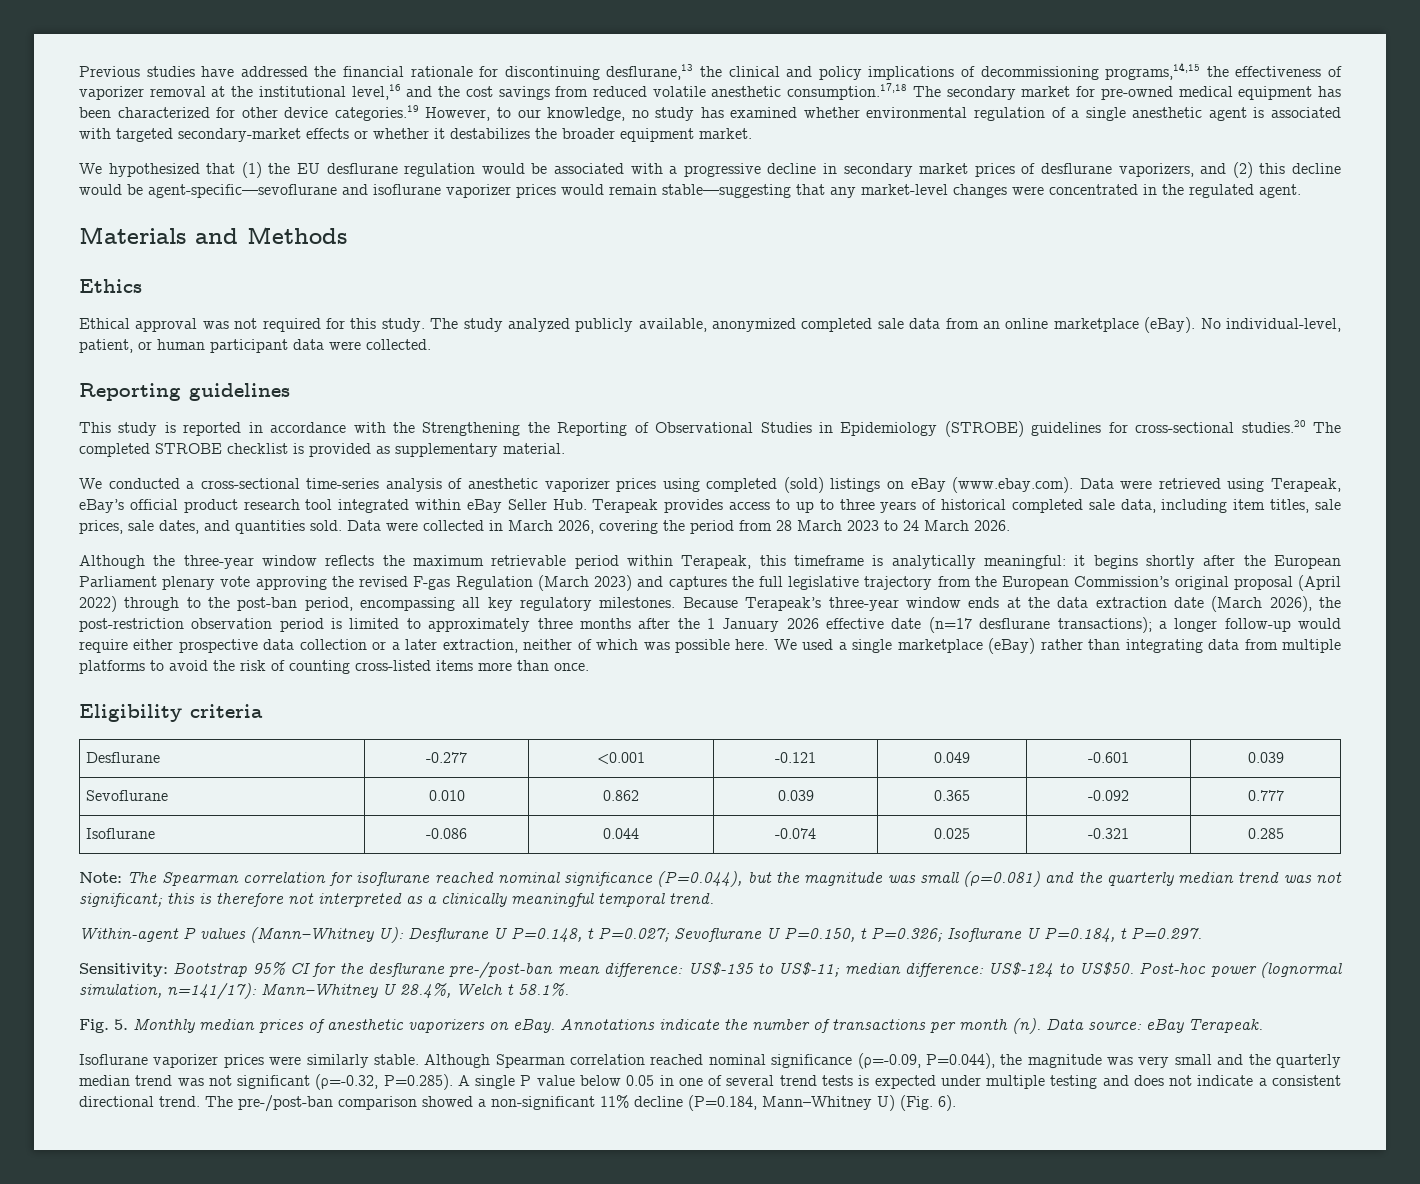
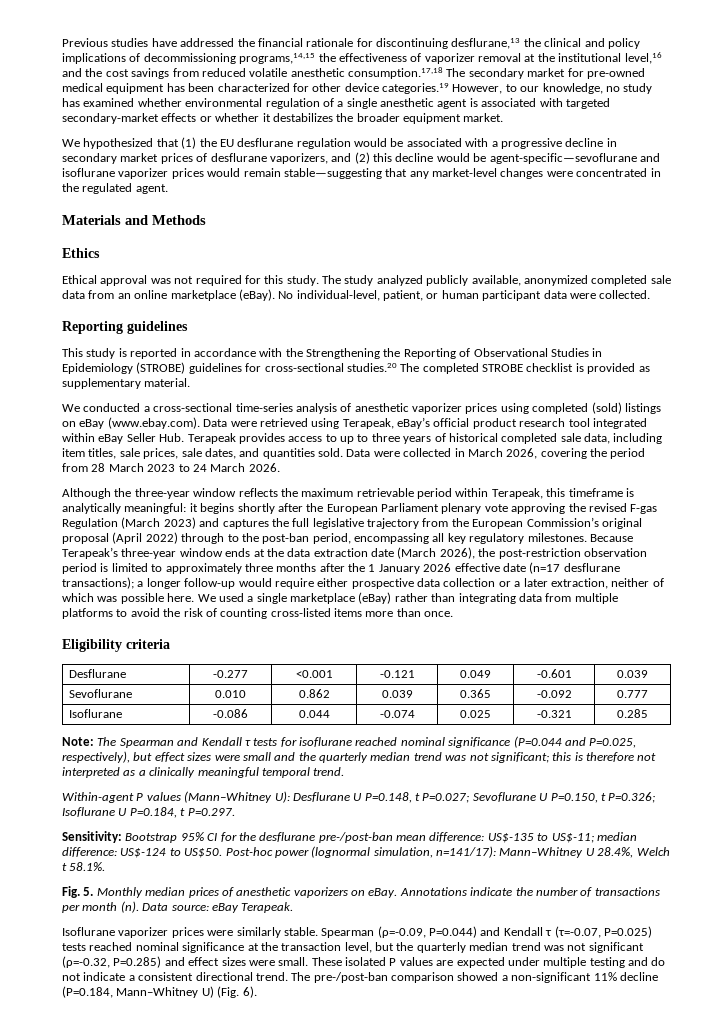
[242,872,326,883] correlation -> [177,737,278,746] and Kendall τ tests
[657,871,1041,887] (P=0.044), but the magnitude was small (ρ=0.081) -> [513,736,637,748] [62,751,271,763] (P=0.044 and P=0.025, respectively), but effect sizes were small
[424,1053,1244,1069] Although Spearman correlation reached nominal significance (ρ=-0.09, P=0.044), the magnitude was very small and -> [321,926,652,938] [62,942,394,953] Spearman (ρ=-0.09, P=0.044) and Kendall τ (τ=-0.07, P=0.025) tests reached nominal significance at the transaction level, but
[383,1074,870,1090] P=0.285). A single P value below 0.05 in one of several trend tests is -> [113,956,454,968] P=0.285) and effect sizes were small. These isolated P values are
[1133,1075,1164,1086] does -> [651,957,666,966] do

